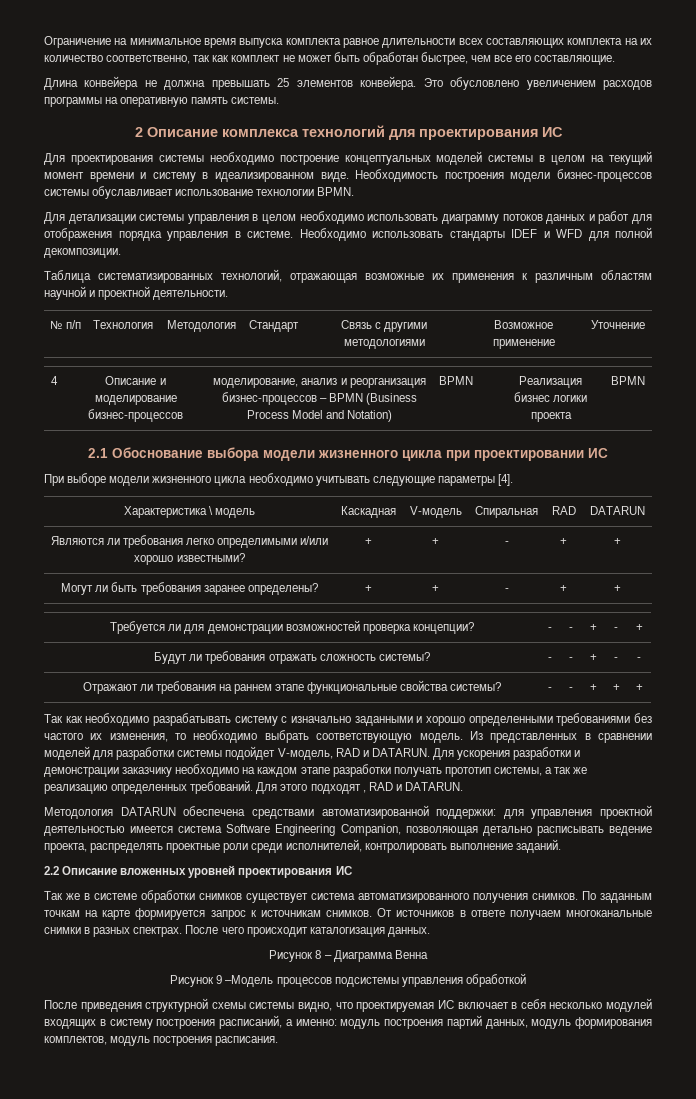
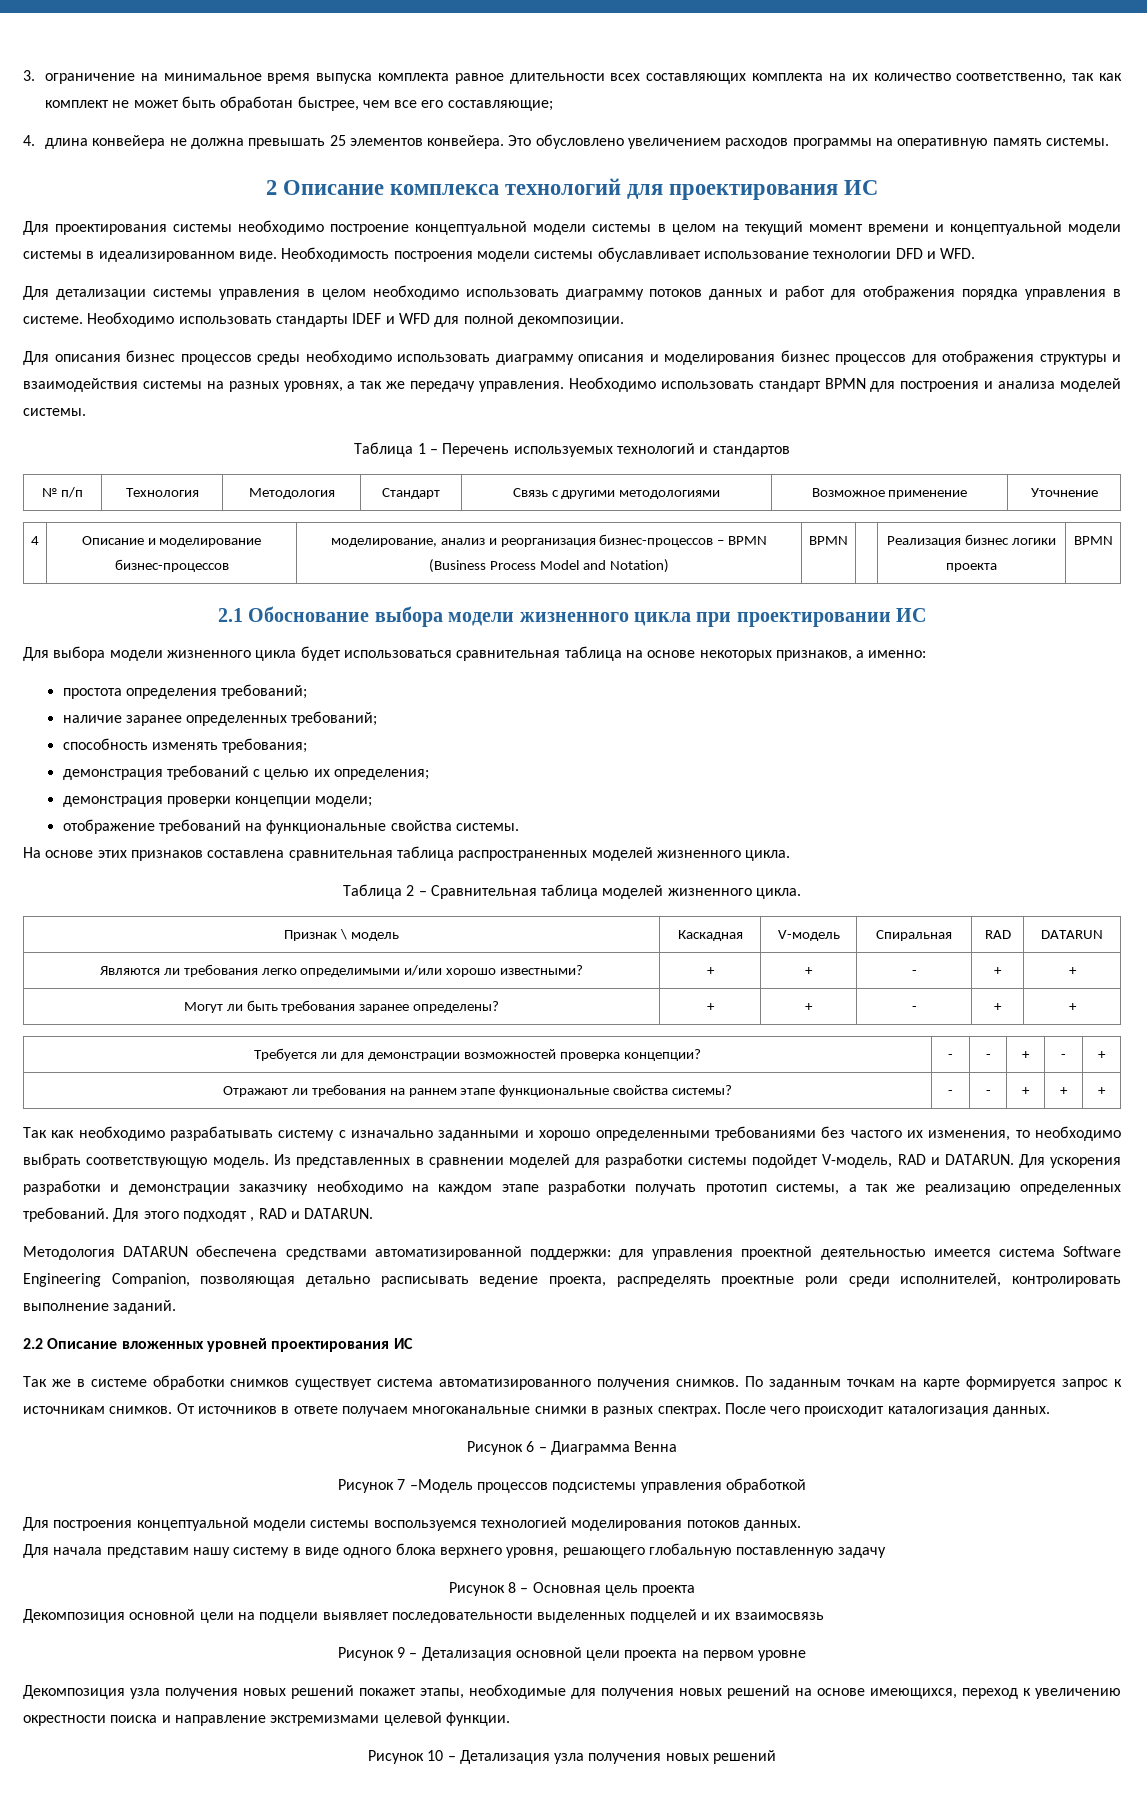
[44,36,111,48] Ограничение -> [23,70,135,84] 3. ограничение
[534,55,616,65] [44,78,78,90] составляющие. // Длина -> [447,100,553,111] [23,135,88,149] составляющие; // 4. длина
[344,151,483,165] концептуальных моделей -> [415,221,587,235] концептуальной модели
[152,172,196,182] систему -> [949,221,1121,235] [23,251,82,259] концептуальной модели системы
[556,169,652,182] бизнес-процессов -> (530, 256) none
[317,187,355,196] BPMN. -> [895,248,976,259] DFD и WFD.
[44,269,652,283] [44,286,229,300] Таблица систематизированных технологий, отражающая возможные их применения к различным областям научной и проектной деятельности. -> [23,350,1121,365] [23,377,1122,392] [23,408,86,416] [354,442,790,457] Для описания бизнес процессов среды необходимо использовать диаграмму описания и моделирования бизнес процессов для отображения структуры и взаимодействия системы на разных уровнях, а так же передачу управления. Необходимо использовать стандарт BPMN для построения и анализа моделей системы. // Таблица 1 – Перечень используемых технологий и стандартов
[44,473,513,486] [123,506,207,518] При выборе модели жизненного цикла необходимо учитывать следующие параметры [4]. // Характеристика -> [23,646,927,661] [62,684,308,699] [62,711,378,726] [62,738,308,753] [62,765,430,780] [62,796,373,807] [62,819,520,834] [23,846,791,861] [342,884,802,899] [284,930,338,941] Для выбора модели жизненного цикла будет использоваться сравнительная таблица на основе некоторых признаков, а именно: // простота определения требований; // наличие заранее определенных требований; // способность изменять требования; // демонстрация требований с целью их определения; // демонстрация проверки концепции модели; // отображение требований на функциональные свойства системы. // На основе этих признаков составлена сравнительная таблица распространенных моделей жизненного цикла. // Таблица 2 – Сравнительная таблица моделей жизненного цикла. // Признак
[154,651,430,664] [548,657,552,661] [569,657,573,661] [589,654,597,661] [614,657,618,661] [637,657,641,661] // Будут ли требования отражать сложность системы? | - | - | + | - | - -> (1106, 1055) none
[315,950,322,959] 8 -> [526,1441,535,1452] 6
[216,975,223,984] 9 -> [397,1479,406,1490] 7
[44,998,653,1012] [44,1015,652,1029] [44,1036,279,1046] После приведения структурной схемы системы видно, что проектируемая ИС включает в себя несколько модулей входящих в систему построения расписаний, а именно: модуль построения партий данных, модуль формирования комплектов, модуль построения расписания. -> [23,1517,801,1531] [23,1543,887,1558] [448,1582,696,1596] [23,1609,824,1623] [337,1647,807,1661] [23,1684,1121,1699] [23,1712,510,1726] [367,1750,777,1764] Для построения концептуальной модели системы воспользуемся технологией моделирования потоков данных. // Для начала представим нашу систему в виде одного блока верхнего уровня, решающего глобальную поставленную задачу // Рисунок 8 – Основная цель проекта // Декомпозиция основной цели на подцели выявляет последовательности выделенных подцелей и их взаимосвязь // Рисунок 9 – Детализация основной цели проекта на первом уровне // Декомпозиция узла получения новых решений покажет этапы, необходимые для получения новых решений на основе имеющихся, переход к увеличению окрестности поиска и направление экстремизмами целевой функции. // Рисунок 10 – Детализация узла получения новых решений

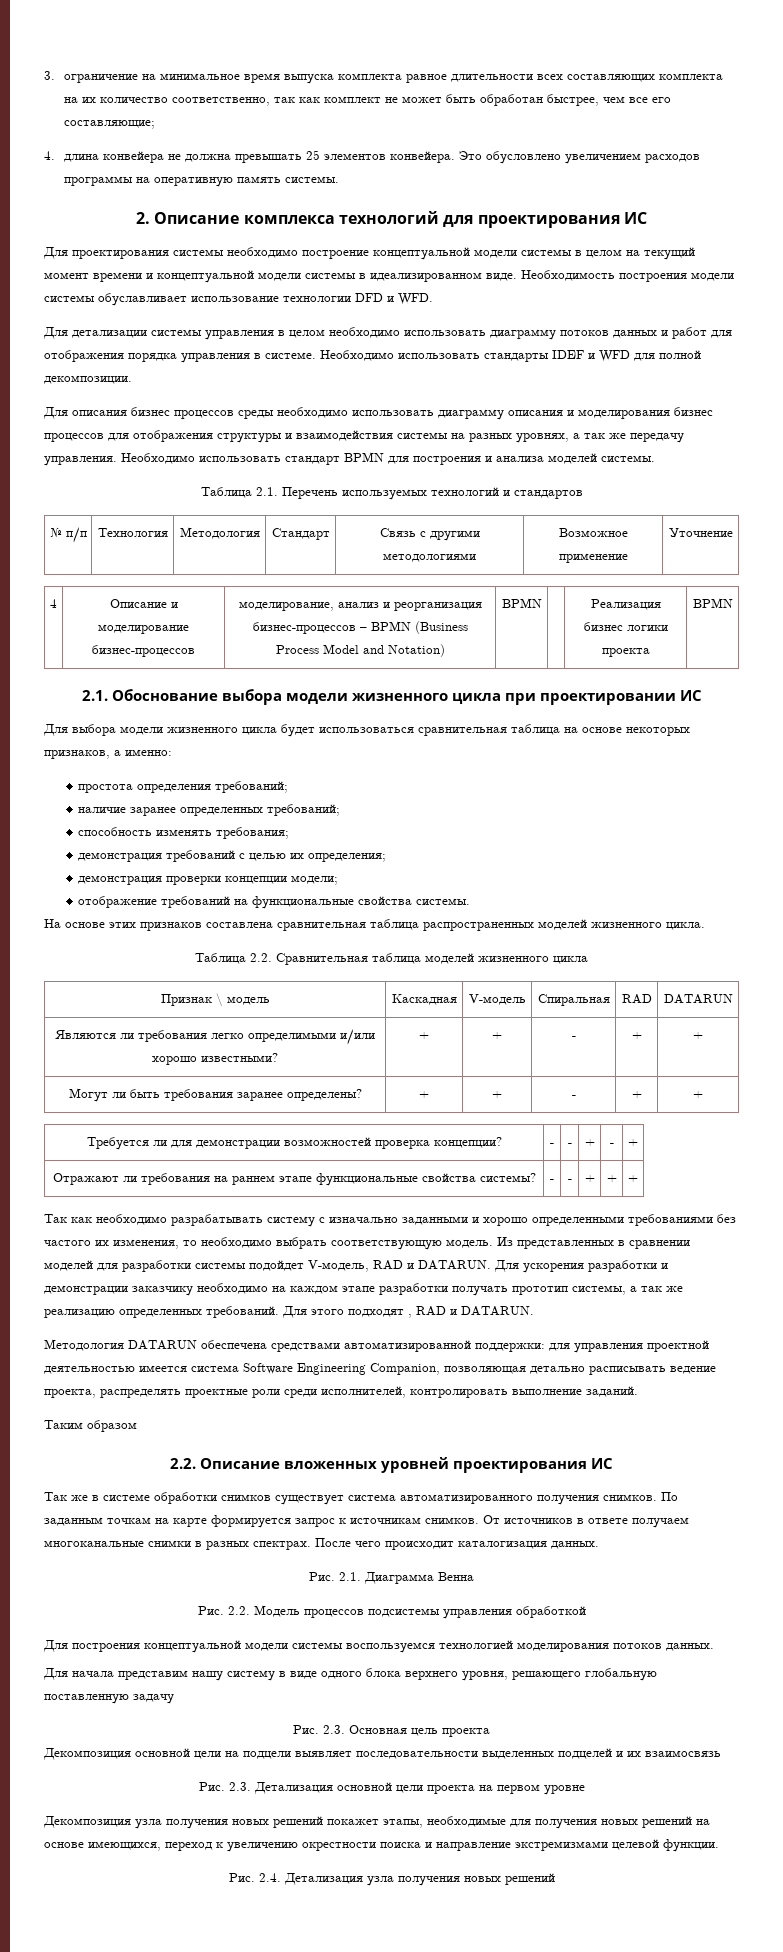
[265,180,277,195] 2 -> [136,212,151,224] 2.
[417,443,439,454] 1 – -> [255,487,278,496] 2.1.
[217,608,243,622] 2.1 -> [81,690,108,701] 2.1.
[406,885,427,896] 2 – -> [250,953,272,962] 2.2.
[756,888,802,899] цикла. -> [553,956,588,964] цикла
[23,1338,43,1349] 2.2 -> [44,1420,137,1432] [170,1458,196,1469] Таким образом // 2.2.
[466,1441,547,1455] Рисунок 6 – -> [309,1572,361,1581] Рис. 2.1.
[338,1479,473,1493] Рисунок 7 –Модель -> [197,1605,300,1617] Рис. 2.2. Модель
[448,1582,529,1596] Рисунок 8 – -> [293,1725,345,1734] Рис. 2.3.
[337,1647,418,1661] Рисунок 9 – -> [198,1782,251,1791] Рис. 2.3.
[367,1750,456,1764] Рисунок 10 – -> [228,1873,281,1882] Рис. 2.4.

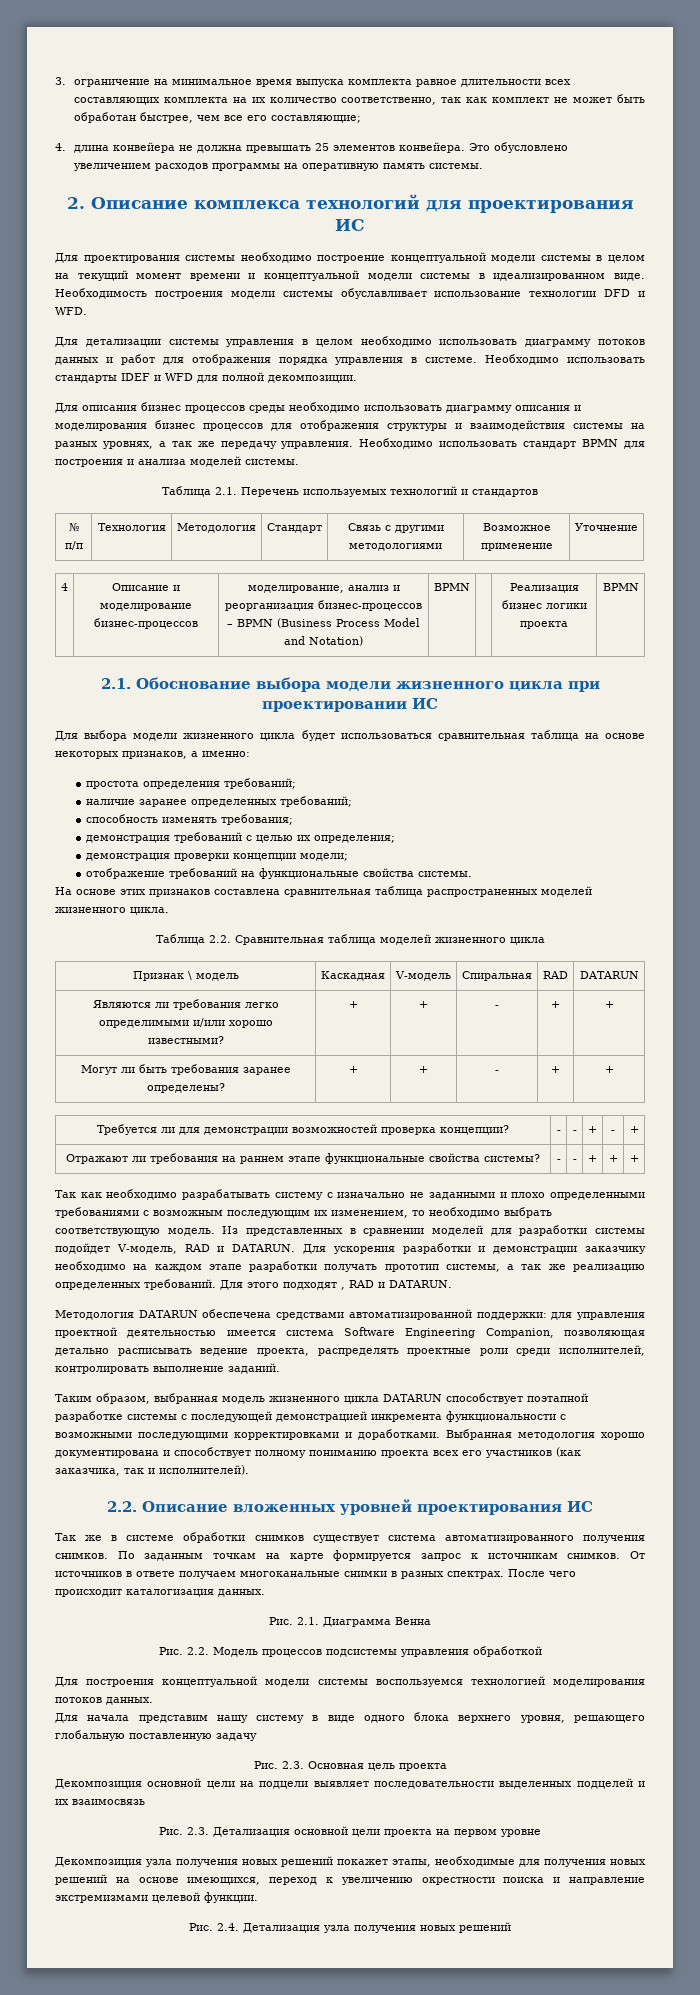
(398, 1220) none -> [410,1192,425,1198] не
[483,1217,528,1226] хорошо -> [511,1192,546,1198] плохо
[717,1214,736,1223] [44,1239,179,1249] без частого их изменения, -> [143,1210,408,1218] с возможным последующим их изменением,
[87,1420,137,1432] образом -> [96,1393,588,1404] [55,1411,566,1422] [55,1429,645,1440] [55,1447,581,1458] [55,1465,249,1476] образом, выбранная модель жизненного цикла DATARUN способствует поэтапной разработке системы с последующей демонстрацией инкремента функциональности с возможными последующими корректировками и доработками. Выбранная методология хорошо документирована и способствует полному пониманию проекта всех его участников (как заказчика, так и исполнителей).

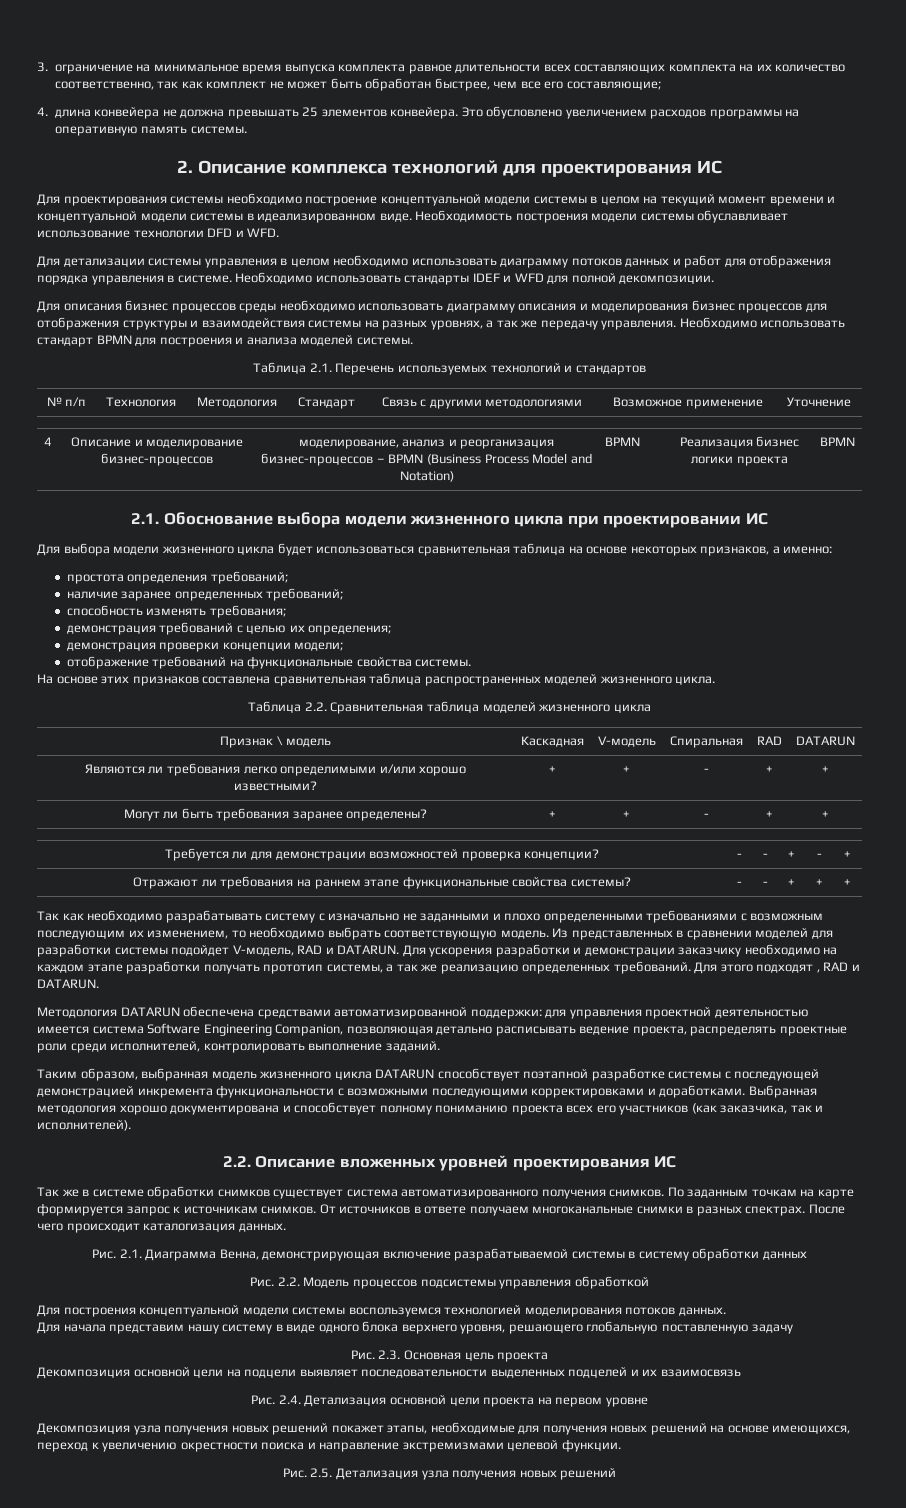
[395,1617,431,1625] Венна -> [219,1248,807,1261] Венна, демонстрирующая включение разрабатываемой системы в систему обработки данных
[187,1827,209,1835] 2.3. -> [278,1395,301,1404] 2.4.
[217,1923,239,1931] 2.4. -> [310,1468,333,1478] 2.5.

